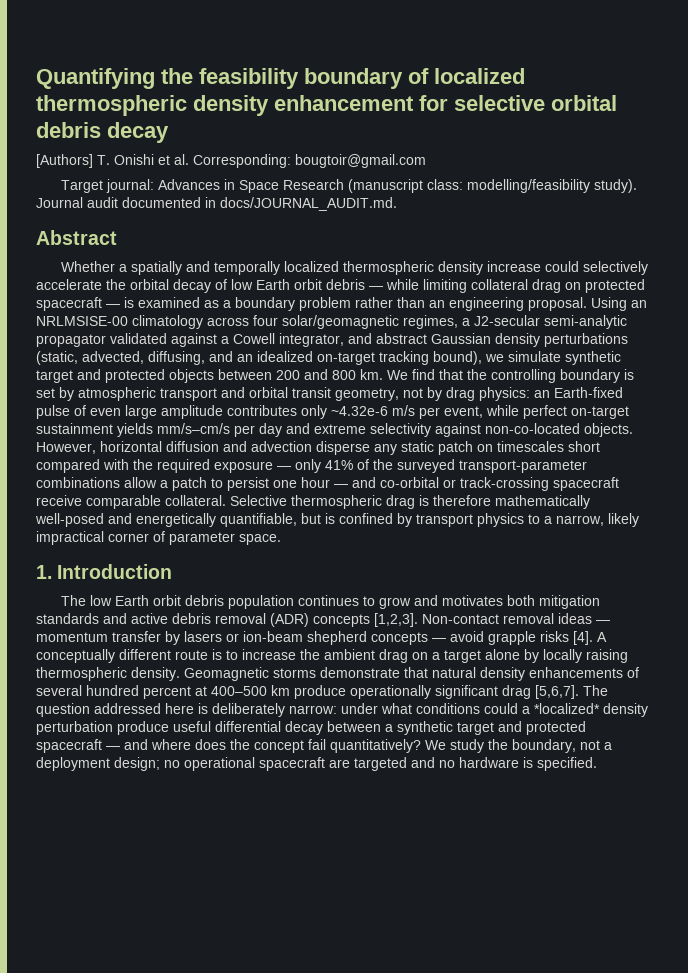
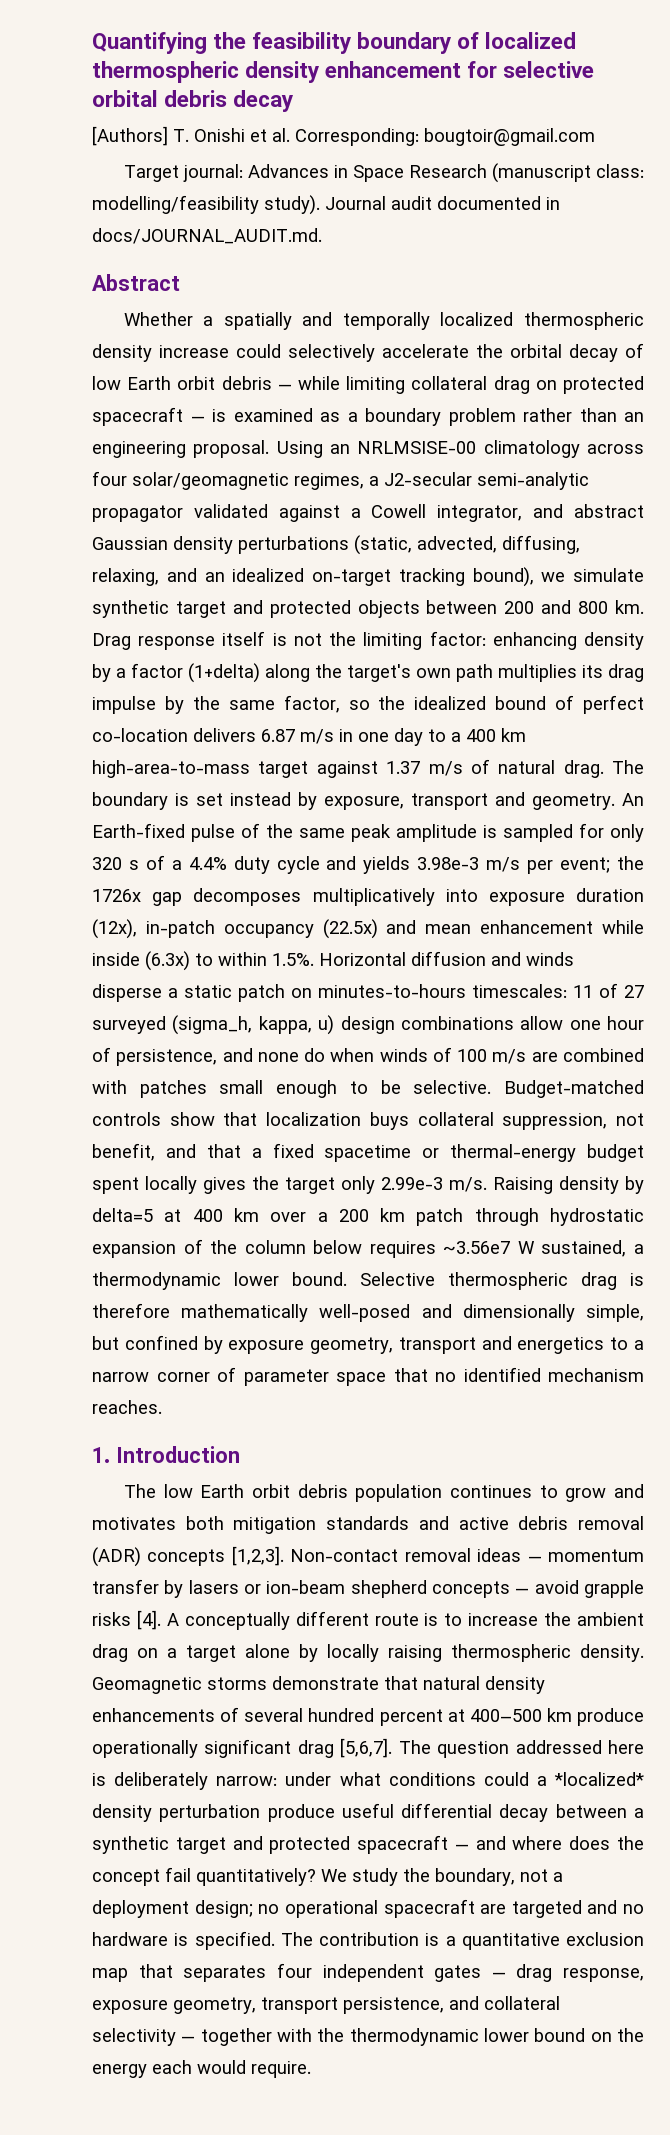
(205, 358) none -> [92,568,159,586] relaxing,
[387,369,634,383] [36,387,623,401] [36,405,629,419] [36,423,633,437] [36,441,600,455] [36,459,587,473] [36,477,619,491] [36,495,226,509] We find that the controlling boundary is set by atmospheric transport and orbital transit geometry, not by drag physics: an Earth-fixed pulse of even large amplitude contributes only ~4.32e-6 m/s per event, while perfect on-target sustainment yields mm/s–cm/s per day and extreme selectivity against non-co-located objects. However, horizontal diffusion and advection disperse any static patch on timescales short compared with the required exposure — only 41% of the surveyed transport-parameter combinations allow a patch to persist one hour — and co-orbital or track-crossing spacecraft receive comparable collateral. -> [92,631,644,650] [92,663,644,683] [92,695,644,714] [92,728,526,746] [92,759,644,778] [92,792,644,810] [92,823,644,842] [92,855,644,874] [92,888,644,906] [92,919,644,939] [92,951,574,971] [92,983,644,1002] [92,1015,644,1035] [92,1047,644,1066] [92,1080,644,1098] [92,1112,644,1130] [92,1143,644,1162] [92,1176,644,1194] [92,1208,645,1226] [92,1239,644,1258] [92,1272,347,1290] Drag response itself is not the limiting factor: enhancing density by a factor (1+delta) along the target's own path multiplies its drag impulse by the same factor, so the idealized bound of perfect co-location delivers 6.87 m/s in one day to a 400 km high-area-to-mass target against 1.37 m/s of natural drag. The boundary is set instead by exposure, transport and geometry. An Earth-fixed pulse of the same peak amplitude is sampled for only 320 s of a 4.4% duty cycle and yields 3.98e-3 m/s per event; the 1726x gap decomposes multiplicatively into exposure duration (12x), in-patch occupancy (22.5x) and mean enhancement while inside (6.3x) to within 1.5%. Horizontal diffusion and winds disperse a static patch on minutes-to-hours timescales: 11 of 27 surveyed (sigma_h, kappa, u) design combinations allow one hour of persistence, and none do when winds of 100 m/s are combined with patches small enough to be selective. Budget-matched controls show that localization buys collateral suppression, not benefit, and that a fixed spacetime or thermal-energy budget spent locally gives the target only 2.99e-3 m/s. Raising density by delta=5 at 400 km over a 200 km patch through hydrostatic expansion of the column below requires ~3.56e7 W sustained, a thermodynamic lower bound.
[136,513,639,527] [36,531,281,545] energetically quantifiable, but is confined by transport physics to a narrow, likely impractical corner of parameter space. -> [462,1304,644,1322] [92,1335,644,1354] [92,1367,644,1386] [92,1400,162,1414] dimensionally simple, but confined by exposure geometry, transport and energetics to a narrow corner of parameter space that no identified mechanism reaches.
(597, 764) none -> [280,1932,644,1950] [92,1963,644,1982] [92,1996,560,2014] [92,2028,644,2046] [92,2060,311,2078] The contribution is a quantitative exclusion map that separates four independent gates — drag response, exposure geometry, transport persistence, and collateral selectivity — together with the thermodynamic lower bound on the energy each would require.

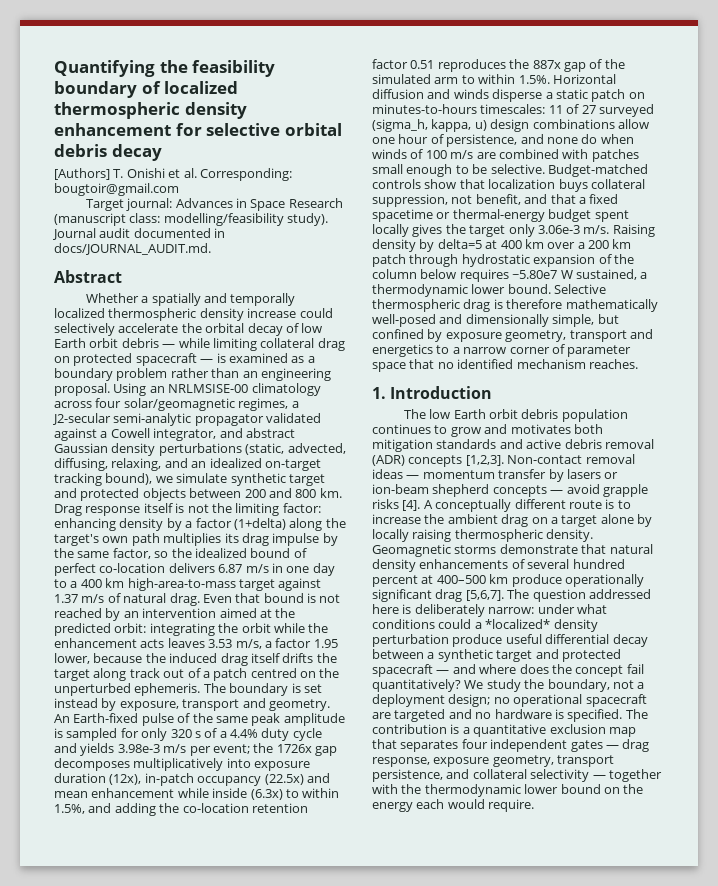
(604, 769) none -> [202,593,341,603] [54,608,296,621] [54,623,329,636] [54,638,338,649] [54,653,337,666] [54,668,340,681] [54,683,201,696] Even that bound is not reached by an intervention aimed at the predicted orbit: integrating the orbit while the enhancement acts leaves 3.53 m/s, a factor 1.95 lower, because the induced drag itself drifts the target along track out of a patch centred on the unperturbed ephemeris.
(267, 959) none -> [54,803,308,816] [372,59,625,72] [372,74,516,84] 1.5%, and adding the co-location retention factor 0.51 reproduces the 887x gap of the simulated arm to within
[381,1177,443,1190] 2.99e-3 -> [537,225,580,234] 3.06e-3
[443,1241,511,1254] ~3.56e7 -> [512,270,558,279] ~5.80e7

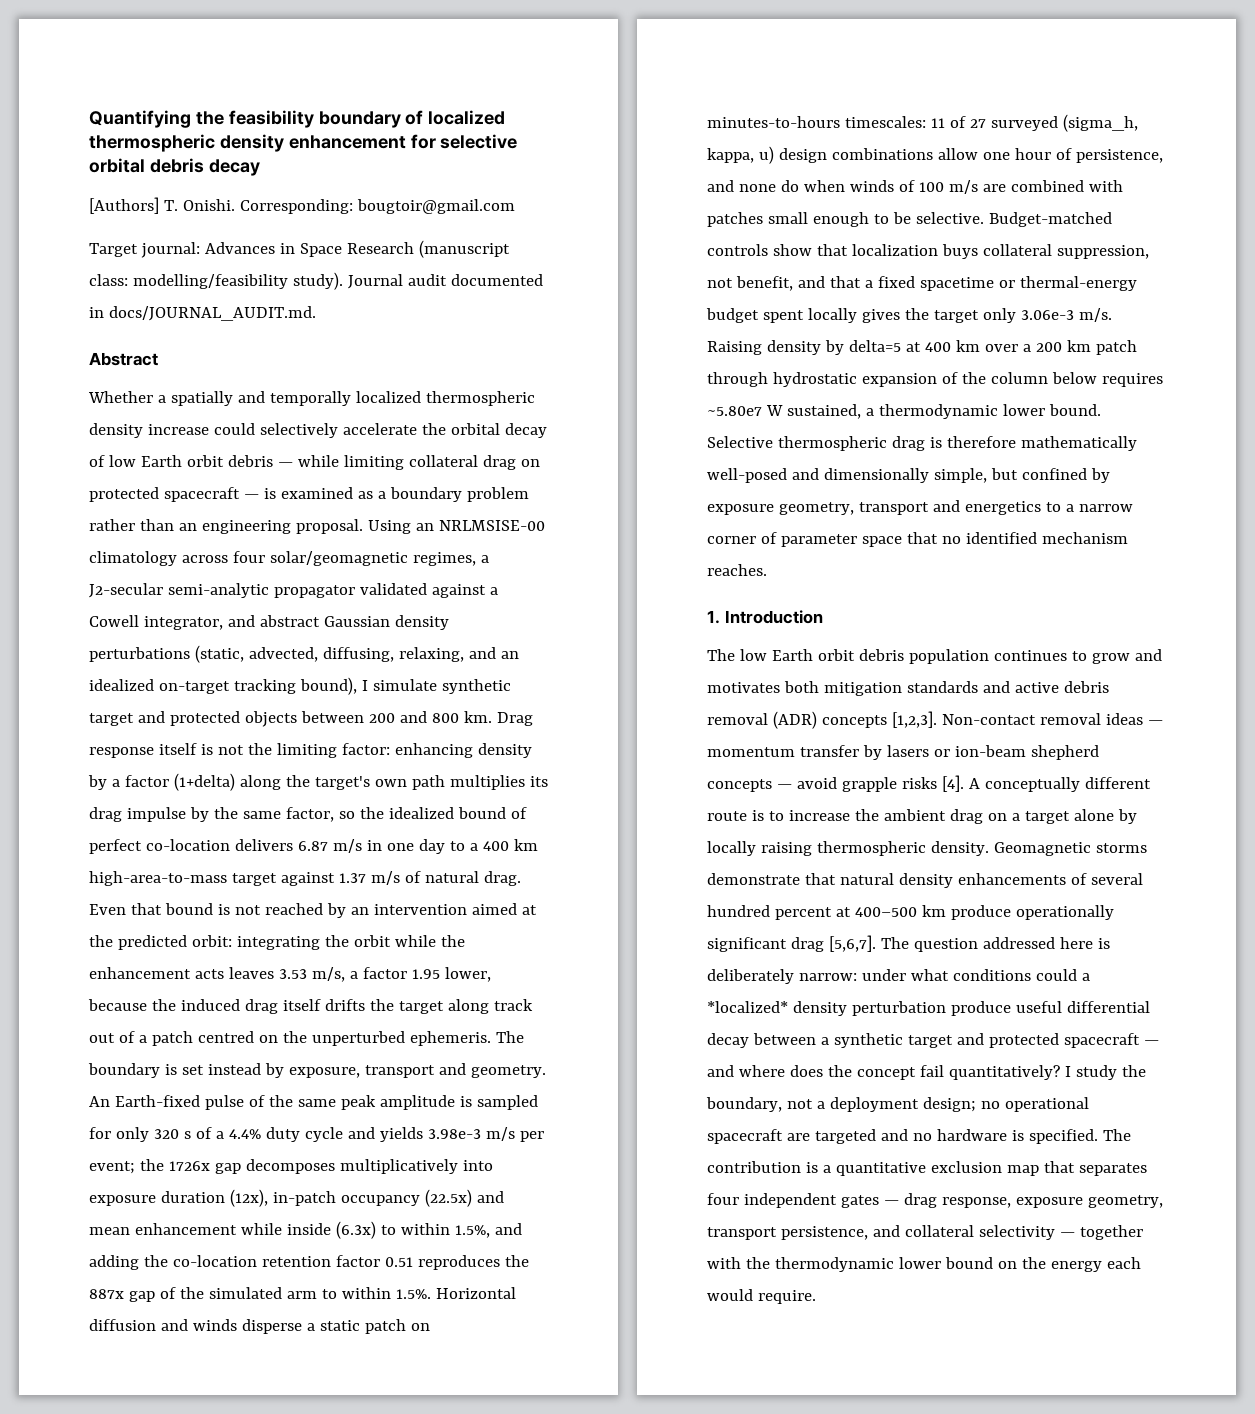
[126,168,197,178] Onishi et al. -> [182,199,235,211] Onishi.
[155,476,173,483] we -> [361,680,368,691] I
[464,680,484,689] We -> [1064,1066,1071,1077] I

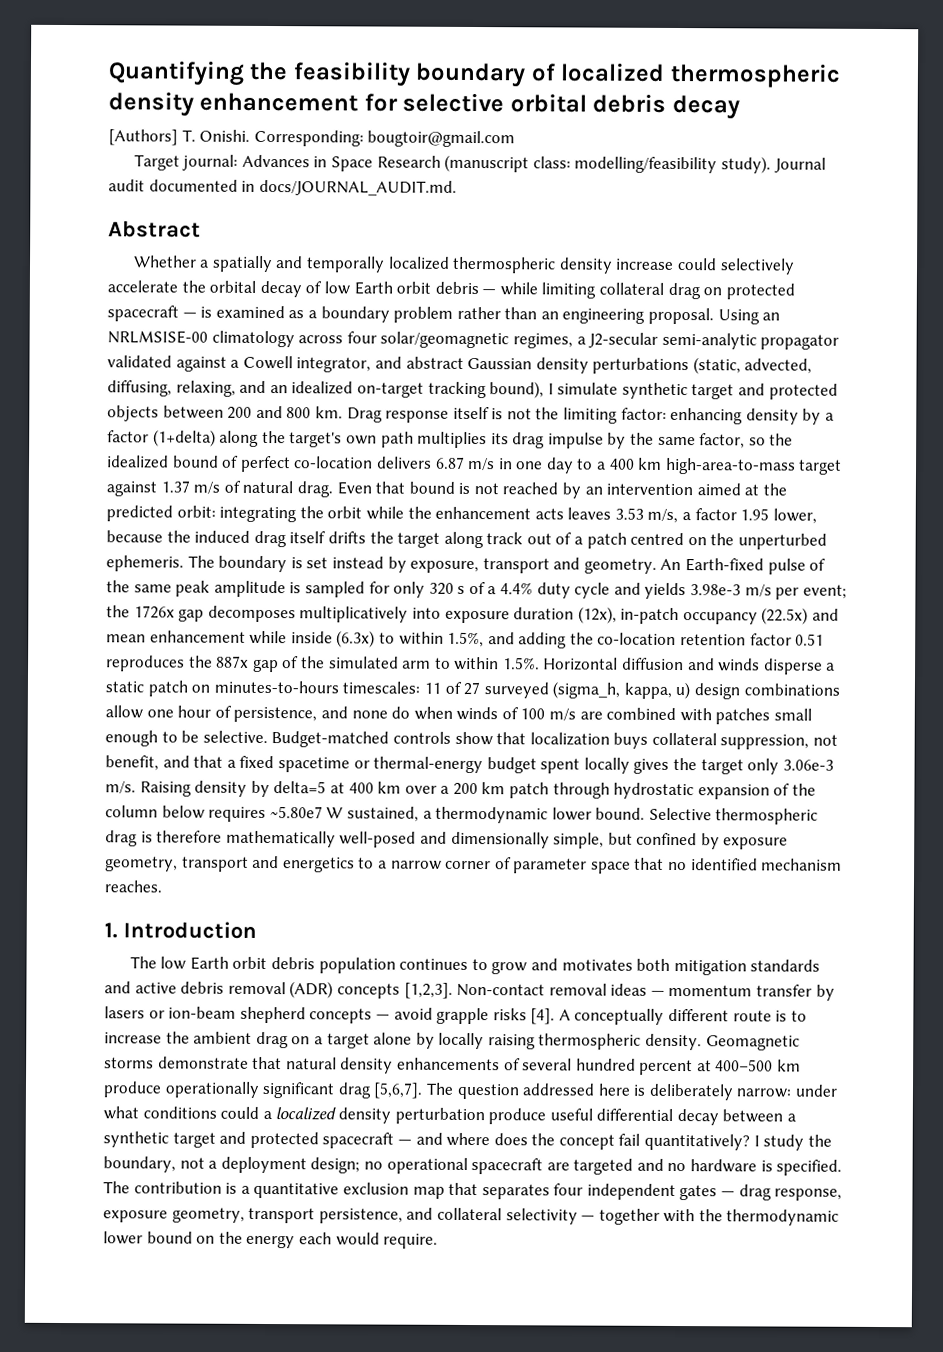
[707,1001,788,1013] *localized* -> [275,1107,337,1121] localized

